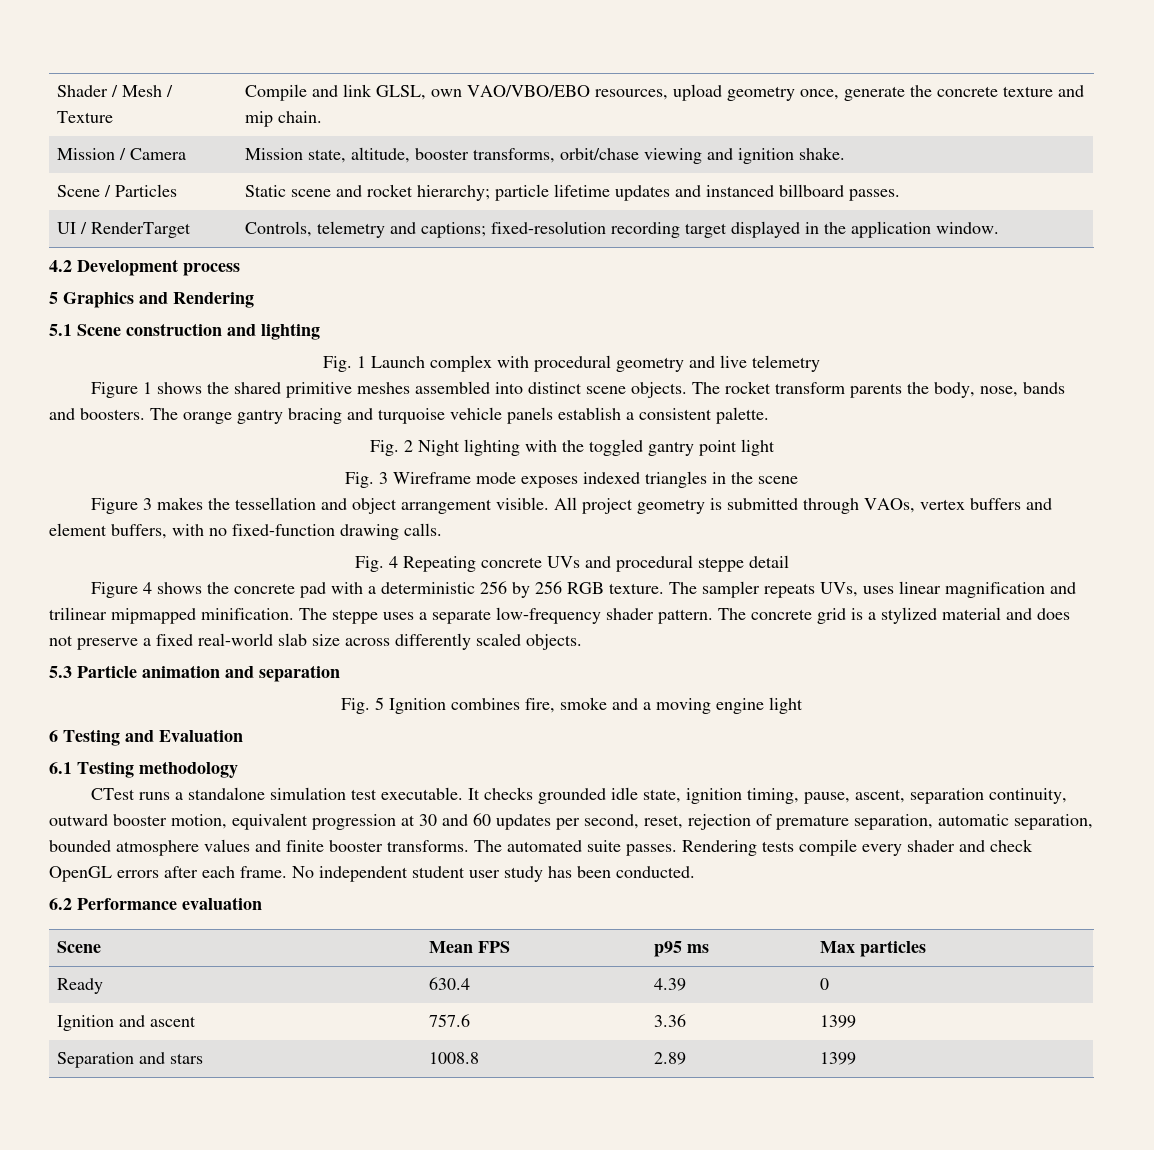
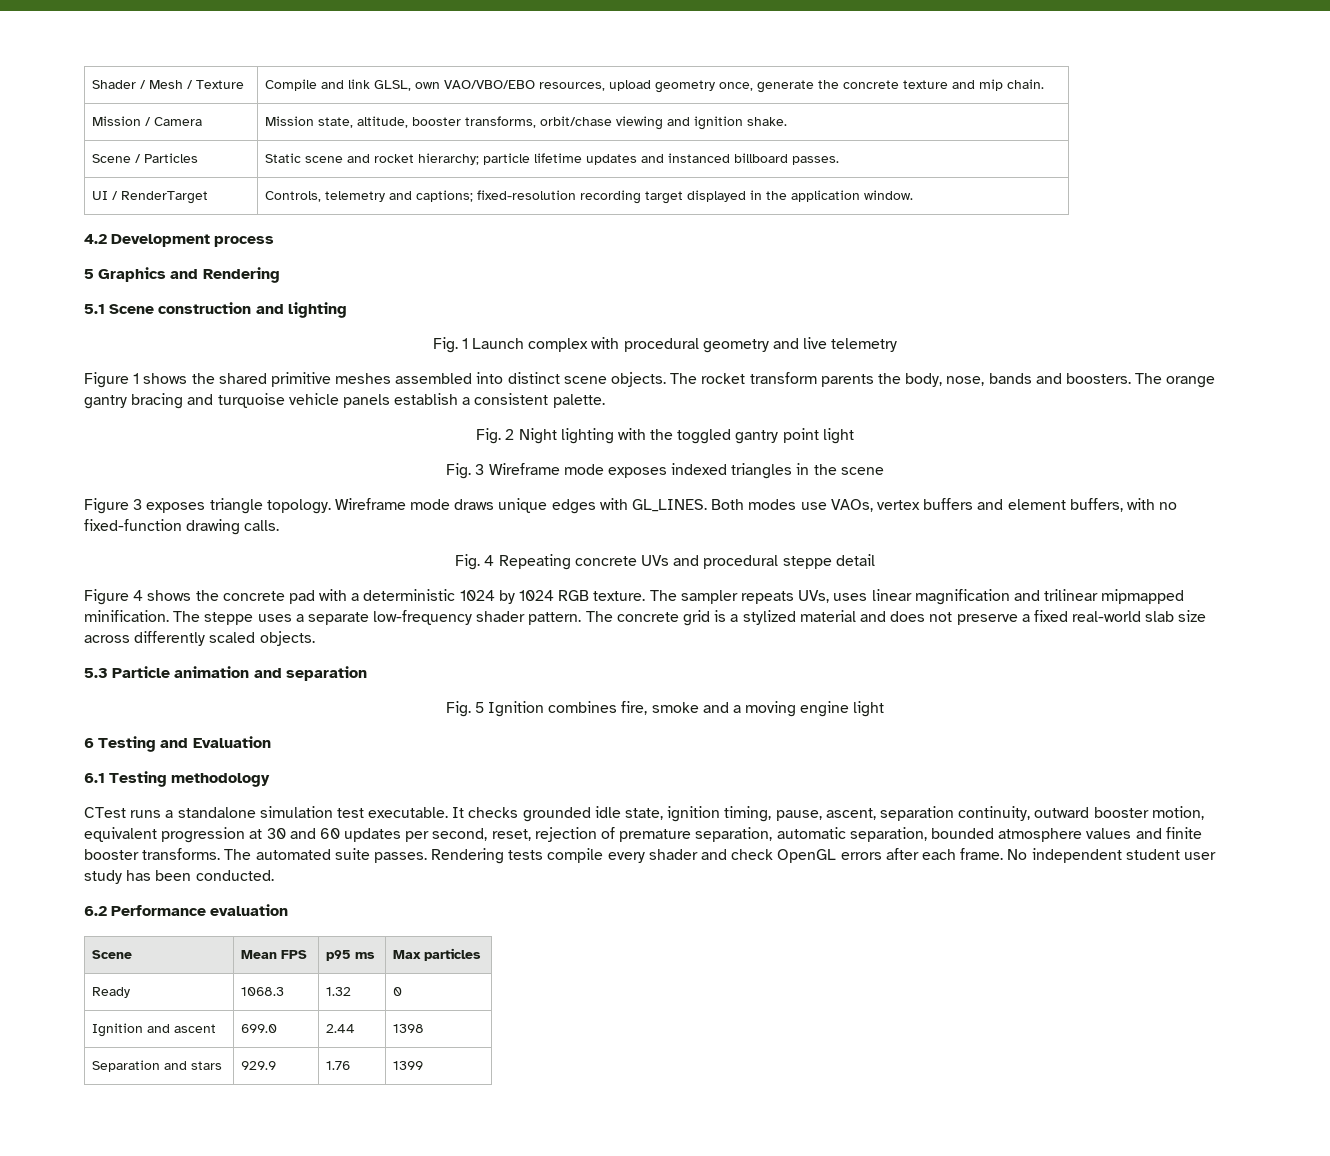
[156,497,859,514] makes the tessellation and object arrangement visible. All project geometry is submitted through -> [146,498,827,514] exposes triangle topology. Wireframe mode draws unique edges with GL_LINES. Both modes use
[479,581,562,598] 256 by 256 -> [459,590,555,604] 1024 by 1024
[429,977,471,990] [654,978,687,991] 630.4 | 4.39 -> [241,987,285,996] [326,987,352,996] 1068.3 | 1.32
[429,1014,471,1027] [654,1014,687,1027] [820,1015,857,1028] 757.6 | 3.36 | 1399 -> [241,1024,278,1033] [326,1024,356,1033] [393,1024,425,1033] 699.0 | 2.44 | 1398
[429,1052,480,1064] [654,1052,687,1065] 1008.8 | 2.89 -> [241,1061,277,1070] [326,1061,351,1070] 929.9 | 1.76

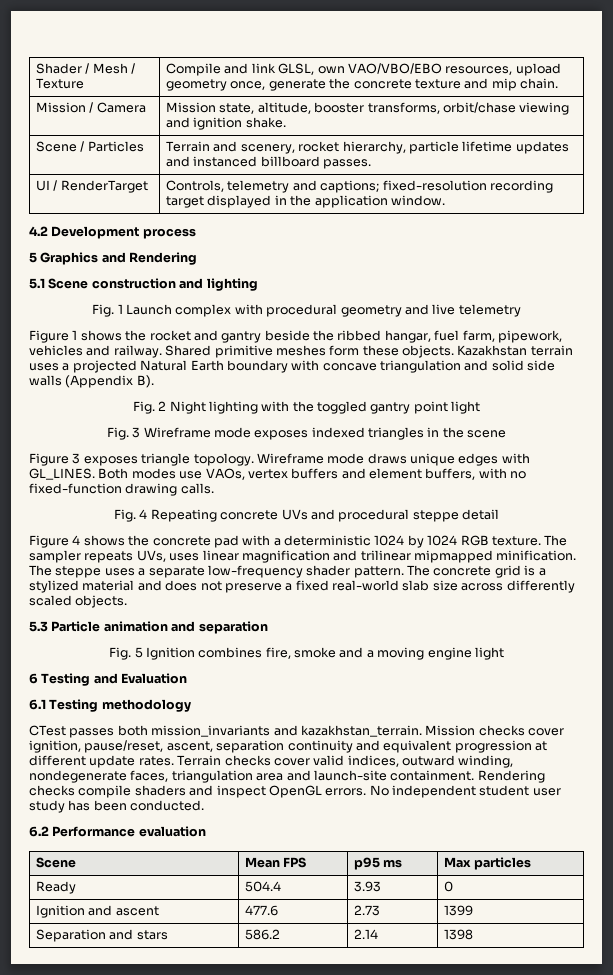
[265,153,480,165] Static scene and rocket hierarchy; -> [166,141,406,154] Terrain and scenery, rocket hierarchy,
[218,372,1216,388] [84,393,605,409] shared primitive meshes assembled into distinct scene objects. The rocket transform parents the body, nose, bands and boosters. The orange gantry bracing and turquoise vehicle panels establish a consistent palette. -> [149,330,562,343] [29,345,573,358] [29,360,556,373] [29,375,154,388] rocket and gantry beside the ribbed hangar, fuel farm, pipework, vehicles and railway. Shared primitive meshes form these objects. Kazakhstan terrain uses a projected Natural Earth boundary with concave triangulation and solid side walls (Appendix B).
[130,806,1204,822] [84,827,1202,843] [84,848,1004,864] runs a standalone simulation test executable. It checks grounded idle state, ignition timing, pause, ascent, separation continuity, outward booster motion, equivalent progression at 30 and 60 updates per second, reset, rejection of premature separation, automatic separation, bounded atmosphere values and finite booster transforms. The automated suite passes. Rendering tests compile every shader and check OpenGL errors after each frame. -> [69,725,564,738] [29,740,547,753] [29,755,514,768] [29,770,545,783] [29,785,367,798] passes both mission_invariants and kazakhstan_terrain. Mission checks cover ignition, pause/reset, ascent, separation continuity and equivalent progression at different update rates. Terrain checks cover valid indices, outward winding, nondegenerate faces, triangulation area and launch-site containment. Rendering checks compile shaders and inspect OpenGL errors.
[241,987,285,996] [326,987,352,996] 1068.3 | 1.32 -> [245,881,282,892] [354,881,382,892] 504.4 | 3.93
[241,1024,278,1033] [326,1024,356,1033] [393,1024,425,1033] 699.0 | 2.44 | 1398 -> [245,905,279,916] [354,905,381,916] [444,905,474,916] 477.6 | 2.73 | 1399
[241,1061,277,1070] [326,1061,351,1070] [393,1061,424,1070] 929.9 | 1.76 | 1399 -> [245,929,281,940] [354,929,379,939] [444,929,474,940] 586.2 | 2.14 | 1398

